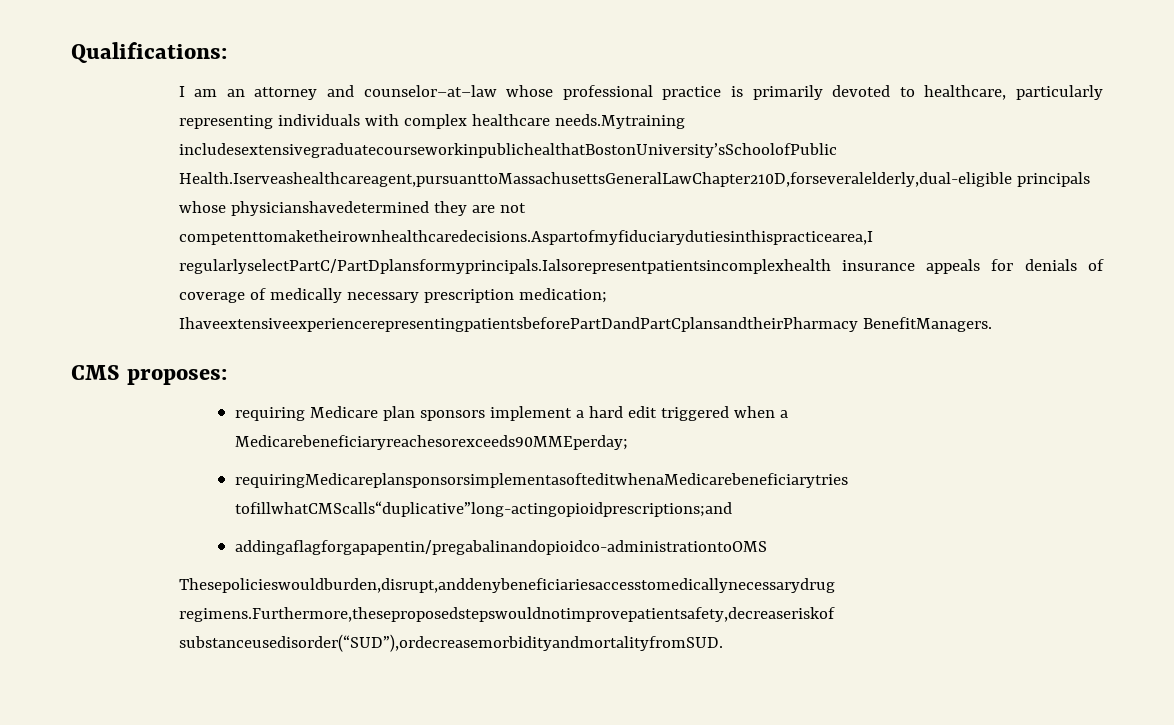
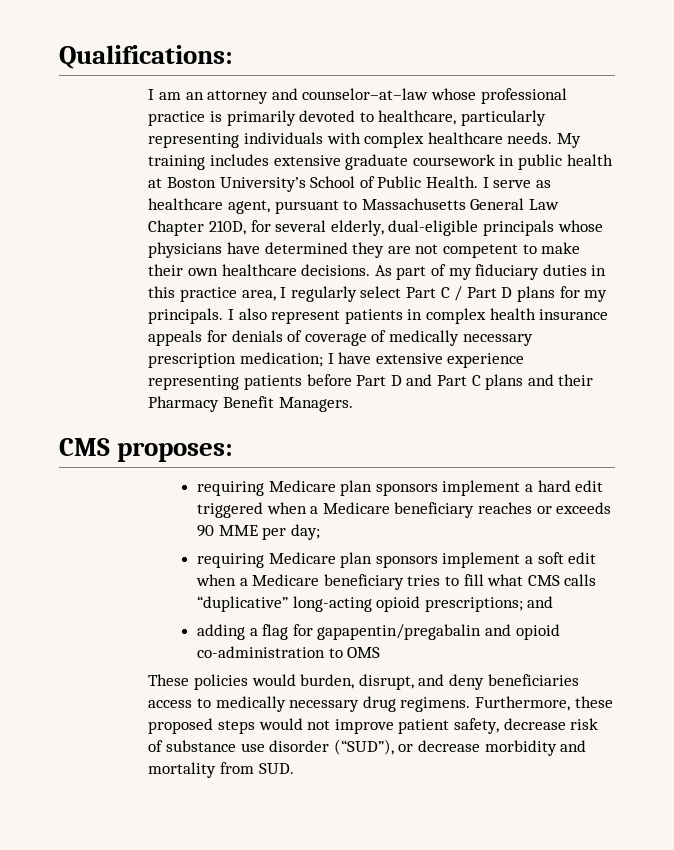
[554,114,685,129] [178,143,837,158] [178,172,1090,187] [178,201,526,216] [178,230,873,245] [178,259,831,274] needs.Mytraining includesextensivegraduatecourseworkinpublichealthatBostonUniversity’sSchoolofPublic Health.Iserveashealthcareagent,pursuanttoMassachusettsGeneralLawChapter210D,forseveralelderly,dual-eligible principals whose physicianshavedetermined they are not competenttomaketheirownhealthcaredecisions.Aspartofmyfiduciarydutiesinthispracticearea,I regularlyselectPartC/PartDplansformyprincipals.Ialsorepresentpatientsincomplexhealth -> [507,132,581,148] [148,154,613,170] [148,176,551,192] [148,198,559,214] [148,220,603,236] [148,242,581,258] [148,264,607,280] [148,286,608,302] [148,308,536,324] needs. My training includes extensive graduate coursework in public health at Boston University’s School of Public Health. I serve as healthcare agent, pursuant to Massachusetts General Law Chapter 210D, for several elderly, dual-eligible principals whose physicians have determined they are not competent to make their own healthcare decisions. As part of my fiduciary duties in this practice area, I regularly select Part C / Part D plans for my principals. I also represent patients in complex health
[178,317,992,332] IhaveextensiveexperiencerepresentingpatientsbeforePartDandPartCplansandtheirPharmacy BenefitManagers. -> [327,352,525,368] [148,374,594,390] [148,396,353,412] I have extensive experience representing patients before Part D and Part C plans and their Pharmacy Benefit Managers.
[234,435,628,450] [234,473,848,488] [234,501,732,517] [234,540,767,555] [178,578,835,593] [178,607,835,622] [178,634,723,652] Medicarebeneficiaryreachesorexceeds90MMEperday; // requiringMedicareplansponsorsimplementasofteditwhenaMedicarebeneficiarytries tofillwhatCMScalls“duplicative”long-actingopioidprescriptions;and // addingaflagforgapapentin/pregabalinandopioidco-administrationtoOMS // Thesepolicieswouldburden,disrupt,anddenybeneficiariesaccesstomedicallynecessarydrug regimens.Furthermore,theseproposedstepswouldnotimprovepatientsafety,decreaseriskof substanceusedisorder(“SUD”),ordecreasemorbidityandmortalityfromSUD. -> [322,502,612,518] [196,524,320,540] [196,552,597,568] [195,574,597,590] [196,596,554,612] [196,624,560,640] [196,646,381,658] [148,674,579,690] [148,696,613,712] [148,718,599,734] [148,739,587,756] [148,762,294,778] Medicare beneficiary reaches or exceeds 90 MME per day; // requiring Medicare plan sponsors implement a soft edit when a Medicare beneficiary tries to fill what CMS calls “duplicative” long-acting opioid prescriptions; and // adding a flag for gapapentin/pregabalin and opioid co-administration to OMS // These policies would burden, disrupt, and deny beneficiaries access to medically necessary drug regimens. Furthermore, these proposed steps would not improve patient safety, decrease risk of substance use disorder (“SUD”), or decrease morbidity and mortality from SUD.

